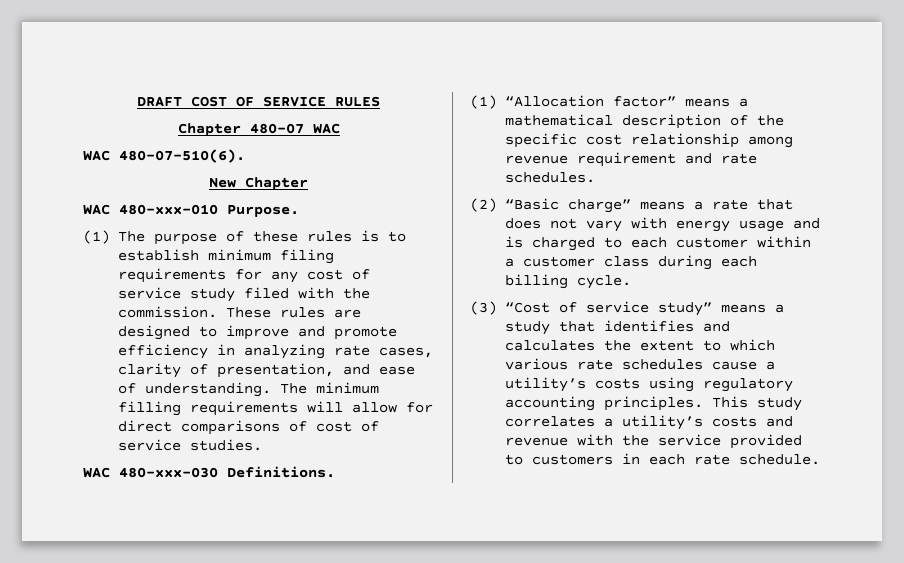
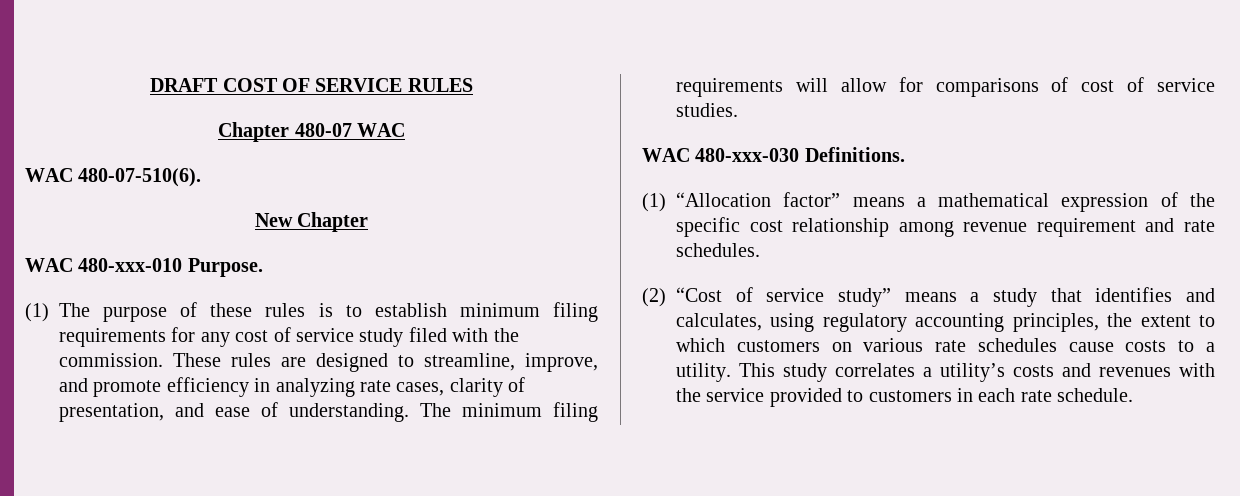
[225,325,289,340] improve -> [424,353,598,372] streamline, improve,
[117,401,181,416] filling -> [553,402,598,422] filing
[117,420,172,432] direct -> (923, 84) none
[621,114,721,129] description -> [1061,193,1149,212] expression
[504,198,793,213] [504,217,820,232] [504,236,811,251] [504,255,757,270] [504,274,631,289] [470,301,497,315] “Basic charge” means a rate that does not vary with energy usage and is charged to each customer within a customer class during each billing cycle. // (3) -> (666, 297) none
[504,340,595,351] calculates -> [676,313,1099,332] calculates, using regulatory accounting principles,
(775, 345) none -> [736,340,852,352] customers on
[765,361,775,370] [504,377,793,392] [504,396,703,411] a utility’s costs using regulatory accounting principles. -> [1125,340,1215,352] [676,363,731,382] costs to a utility.
[504,437,568,446] revenue -> [1099,367,1171,377] revenues

